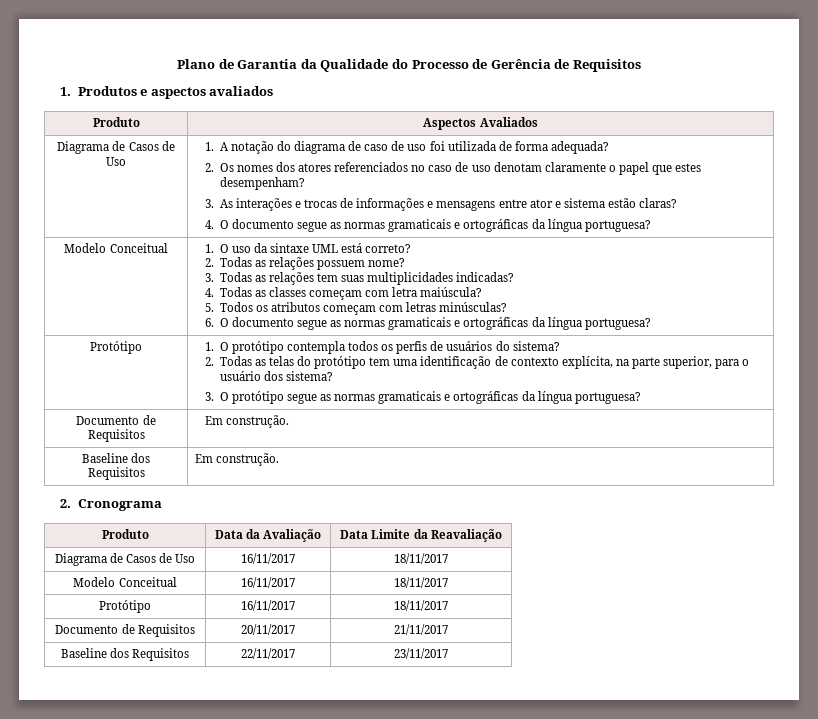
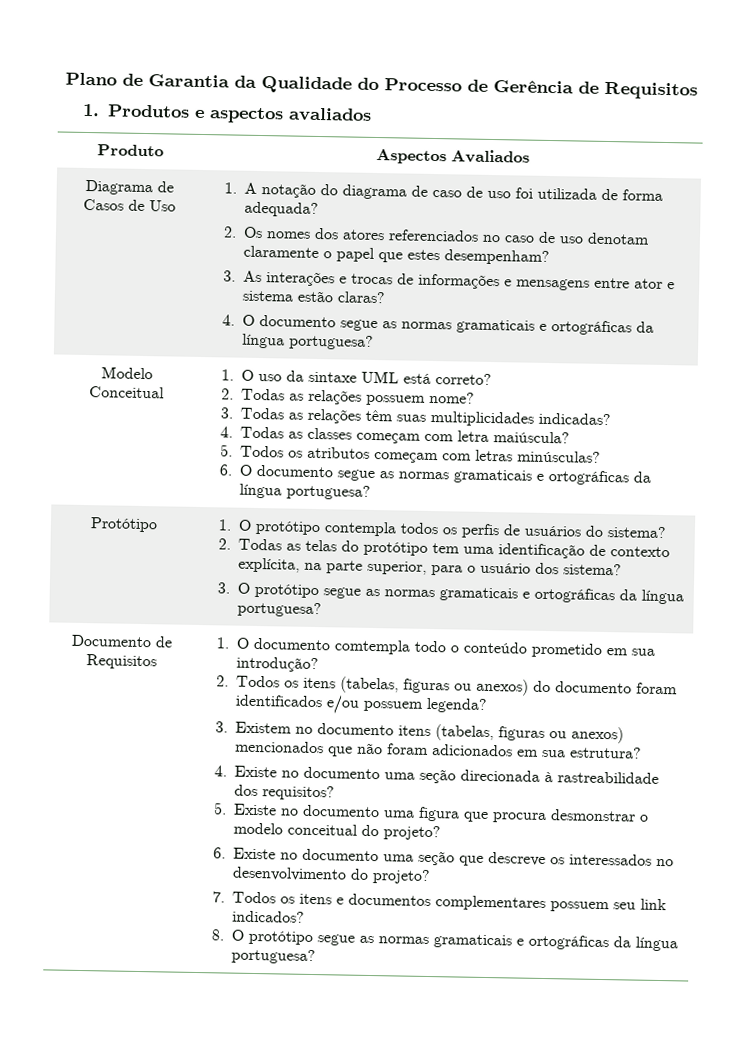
[316,273,338,282] tem -> [365,409,394,422] têm
[204,415,290,428] [81,453,151,463] [87,467,145,480] [195,453,280,466] [60,499,162,511] [101,529,149,539] [214,529,322,542] [340,529,502,542] [54,553,196,566] [241,553,295,564] [394,553,448,564] [73,577,177,587] [241,577,295,588] [394,577,448,588] [99,600,151,613] [241,600,295,611] [394,600,448,611] [55,624,195,637] [241,624,295,635] [394,624,448,635] [60,648,190,661] [241,648,295,659] [394,648,448,659] Em construção. // Baseline dos Requisitos | Em construção. // 2. Cronograma // Produto | Data da Avaliação | Data Limite da Reavaliação // Diagrama de Casos de Uso | 16/11/2017 | 18/11/2017 // Modelo Conceitual | 16/11/2017 | 18/11/2017 // Protótipo | 16/11/2017 | 18/11/2017 // Documento de Requisitos | 20/11/2017 | 21/11/2017 // Baseline dos Requisitos | 22/11/2017 | 23/11/2017 -> [216,637,656,658] [236,656,320,673] [216,675,679,696] [235,694,488,714] [215,721,625,744] [235,740,643,759] [214,765,660,784] [234,784,336,801] [213,802,650,824] [233,822,442,841] [213,847,675,867] [232,866,432,885] [212,891,668,913] [232,910,306,923] [211,929,679,952] [231,948,317,965] 1. O documento comtempla todo o conteúdo prometido em sua introdução? // 2. Todos os itens (tabelas, figuras ou anexos) do documento foram identificados e/ou possuem legenda? // 3. Existem no documento itens (tabelas, figuras ou anexos) mencionados que não foram adicionados em sua estrutura? // 4. Existe no documento uma seção direcionada à rastreabilidade dos requisitos? // 5. Existe no documento uma figura que procura desmonstrar o modelo conceitual do projeto? // 6. Existe no documento uma seção que descreve os interessados no desenvolvimento do projeto? // 7. Todos os itens e documentos complementares possuem seu link indicados? // 8. O protótipo segue as normas gramaticais e ortográficas da língua portuguesa?

